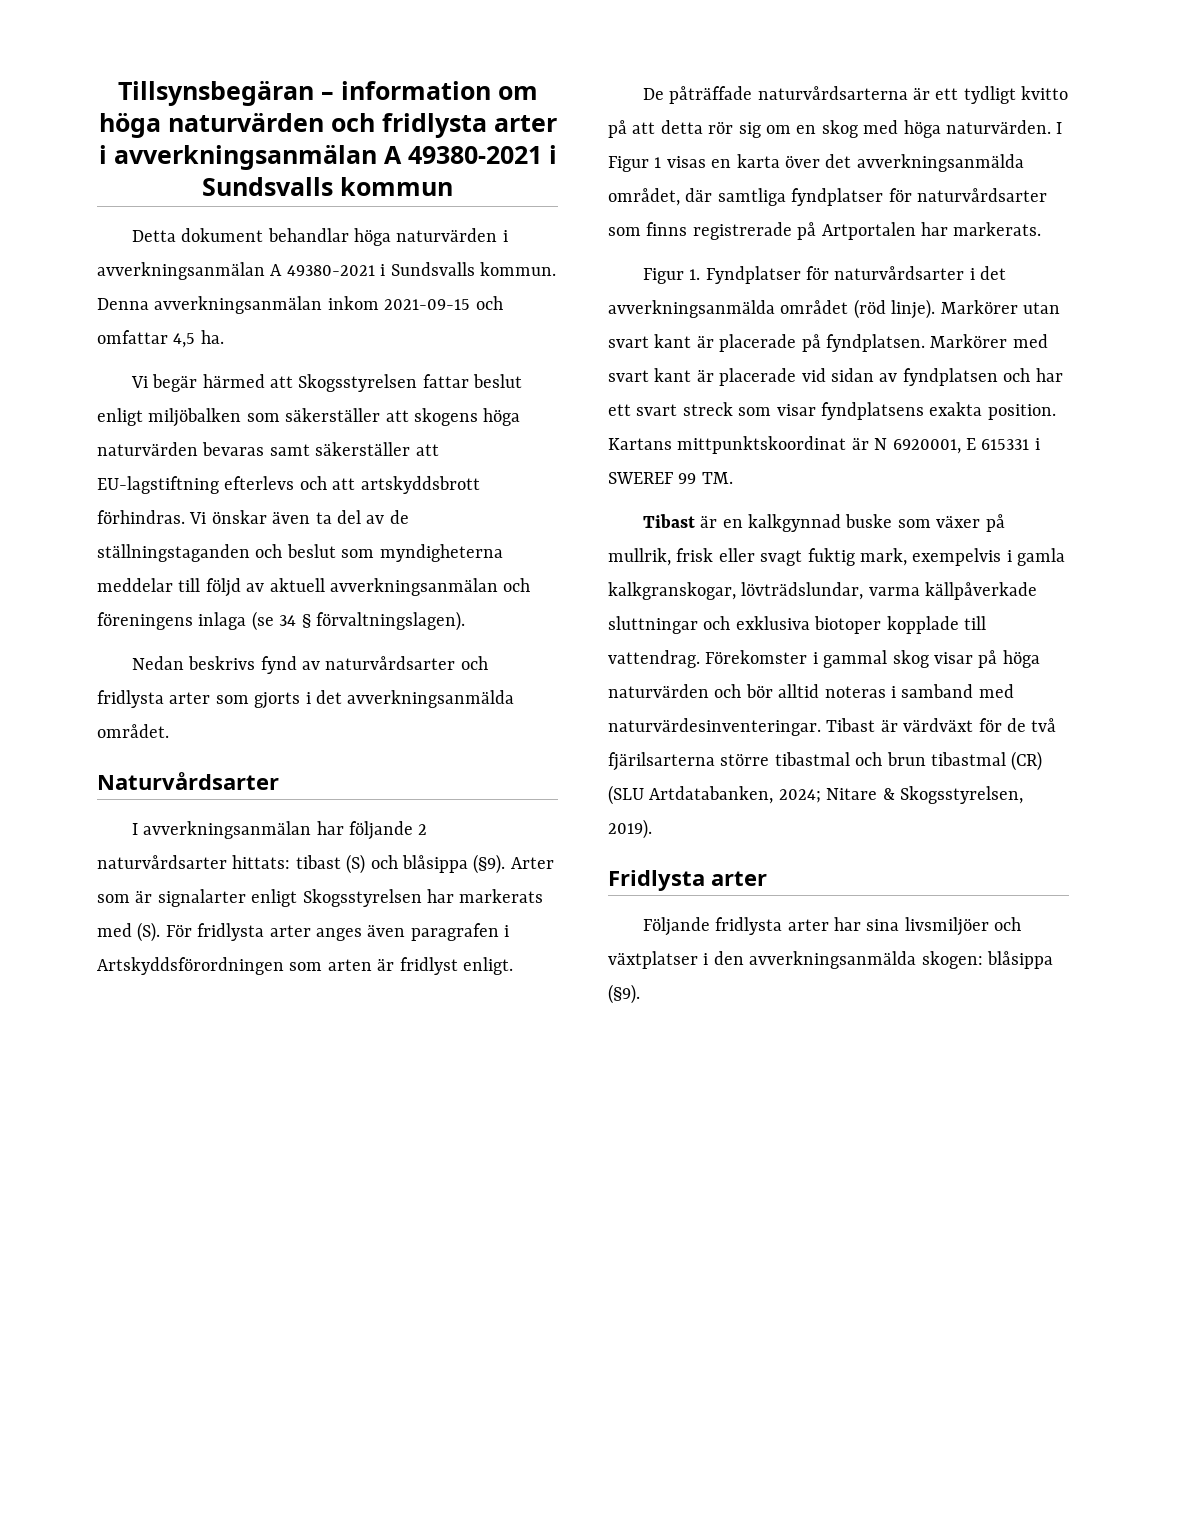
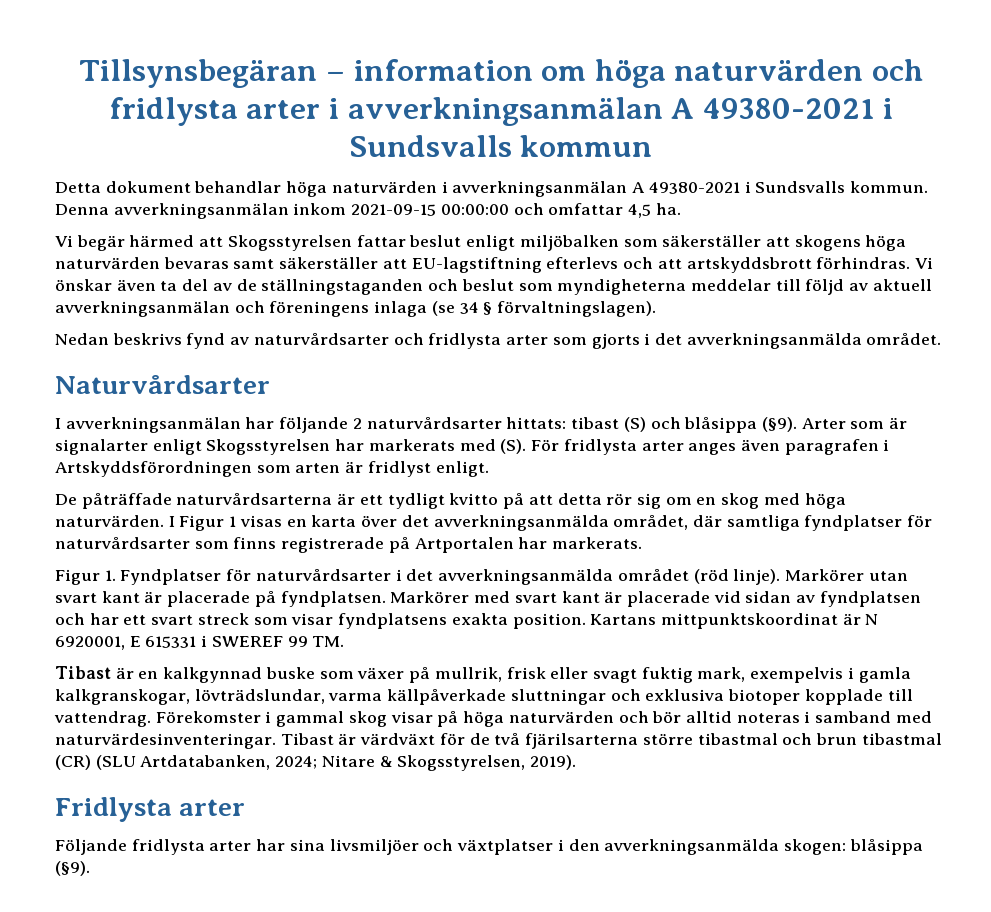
(471, 304) none -> [440,204,509,215] 00:00:00

